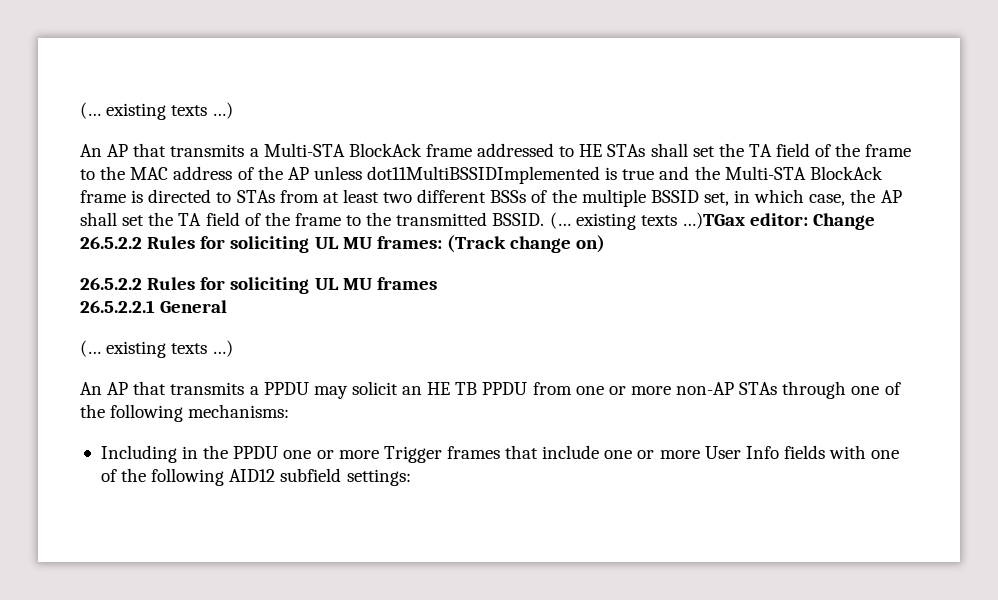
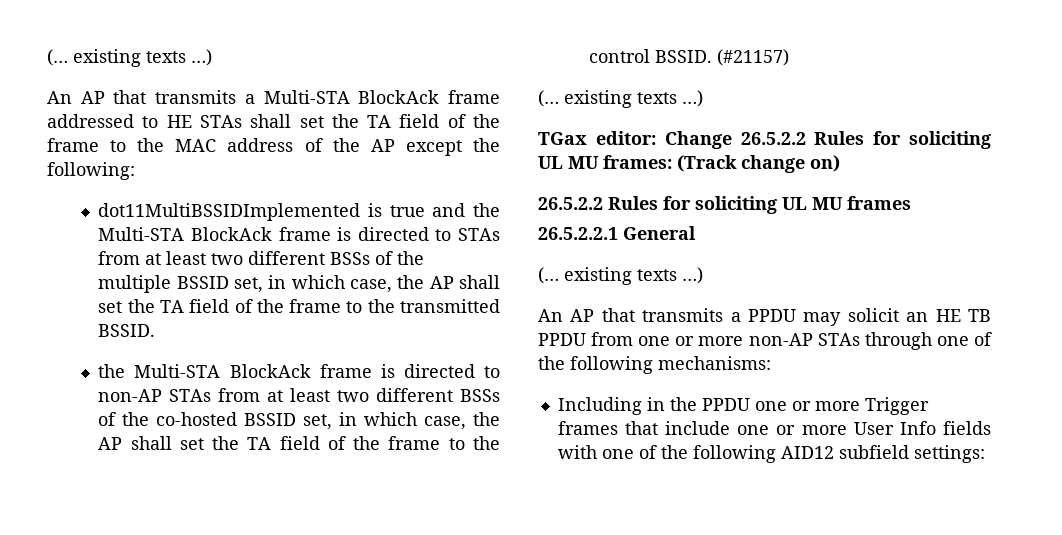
[313,166,362,180] unless -> [405,138,500,156] [47,162,135,180] except the following: //
[549,212,745,230] (… existing texts …)TGax -> [98,364,501,378] [98,388,500,402] [98,412,500,430] [98,436,500,450] [589,49,790,66] [538,90,703,108] [538,132,587,145] // the Multi-STA BlockAck frame is directed to non-AP STAs from at least two different BSSs of the co-hosted BSSID set, in which case, the AP shall set the TA field of the frame to the control BSSID. (#21157) // (… existing texts …) // TGax

